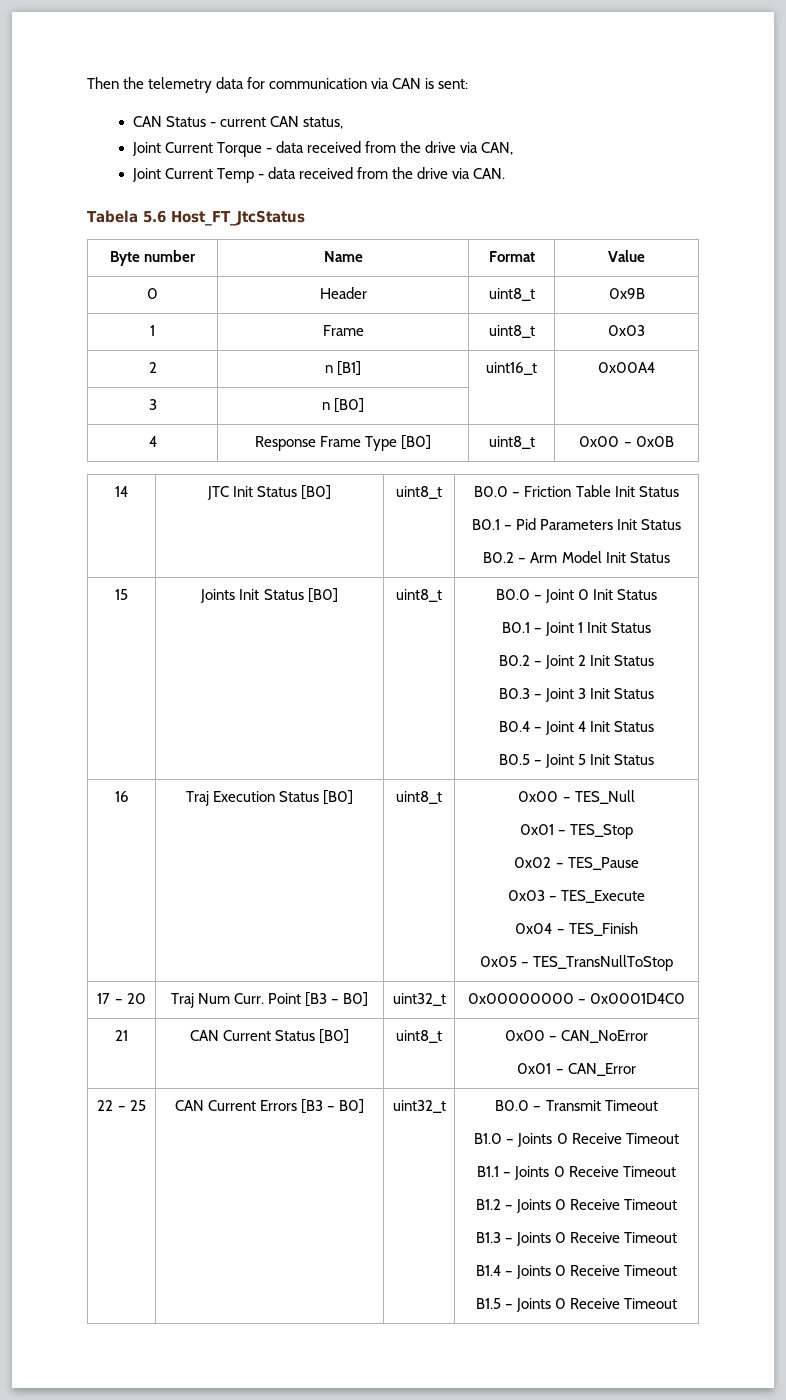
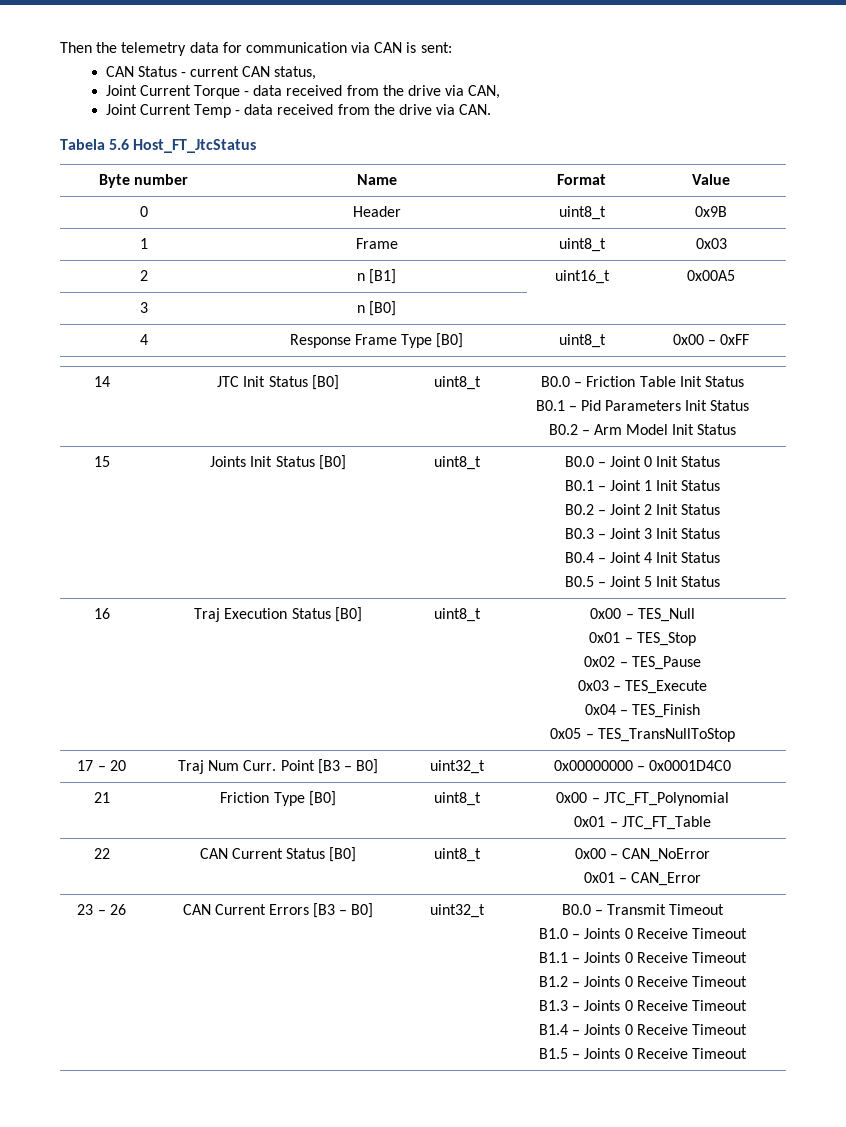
[598,362,655,373] 0x00A4 -> [687,270,735,281] 0x00A5
[635,436,674,447] 0x0B -> [720,334,750,345] 0xFF
(128, 1035) none -> [220,791,336,806] [433,792,481,806] [556,792,729,806] [574,816,711,830] [93,848,110,859] | Friction Type [B0] | uint8_t | 0x00 – JTC_FT_Polynomial // 0x01 – JTC_FT_Table // 22
[97,1100,146,1111] 22 – 25 -> [77,904,126,915] 23 – 26

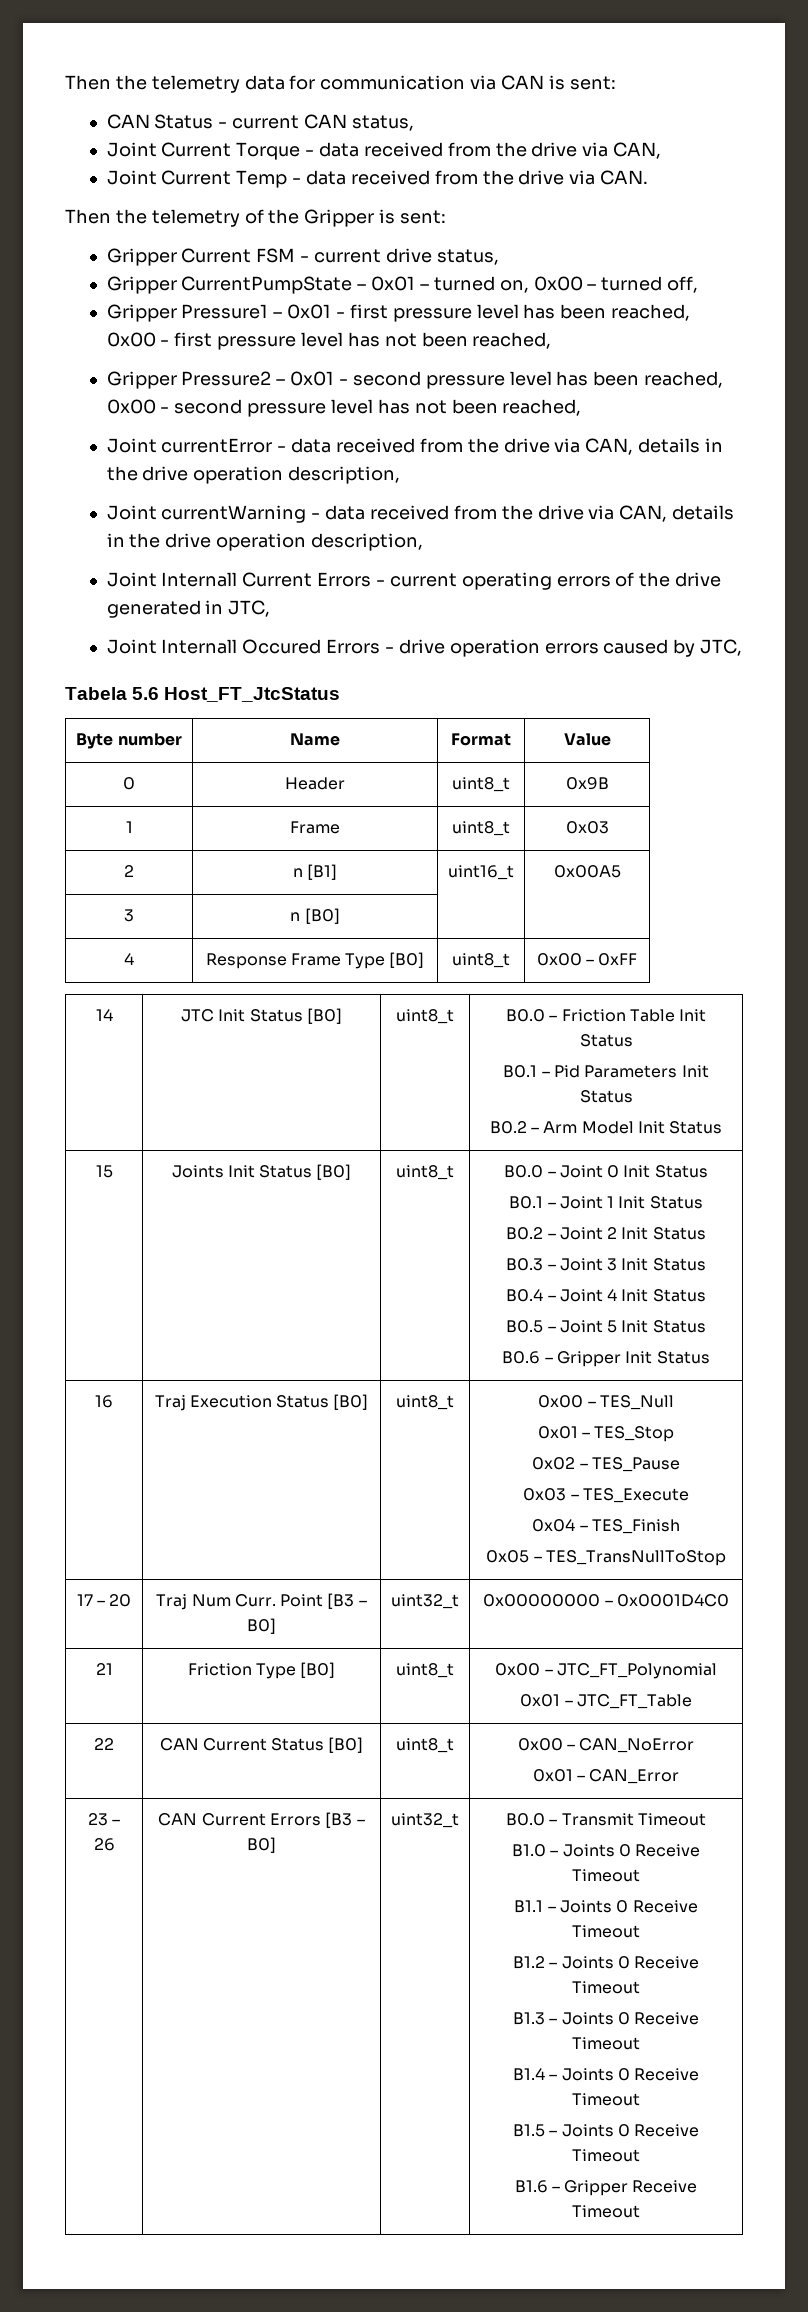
(492, 109) none -> [65,209,447,227] [106,248,499,266] [106,276,699,294] [106,304,691,322] [106,332,552,350] [106,371,724,389] [106,399,582,417] [106,438,723,455] [106,466,401,484] [106,505,735,523] [106,533,423,551] [106,572,722,590] [106,600,271,618] [106,639,743,657] // Then the telemetry of the Gripper is sent: // Gripper Current FSM - current drive status, // Gripper CurrentPumpState – 0x01 – turned on, 0x00 – turned off, // Gripper Pressure1 – 0x01 - first pressure level has been reached, 0x00 - first pressure level has not been reached, // Gripper Pressure2 – 0x01 - second pressure level has been reached, 0x00 - second pressure level has not been reached, // Joint currentError - data received from the drive via CAN, details in the drive operation description, // Joint currentWarning - data received from the drive via CAN, details in the drive operation description, // Joint Internall Current Errors - current operating errors of the drive generated in JTC, // Joint Internall Occured Errors - drive operation errors caused by JTC,
(721, 581) none -> [502,1351,710,1367] // B0.6 – Gripper Init Status
(747, 1053) none -> [514,2180,698,2196] [572,2205,640,2218] // B1.6 – Gripper Receive Timeout

